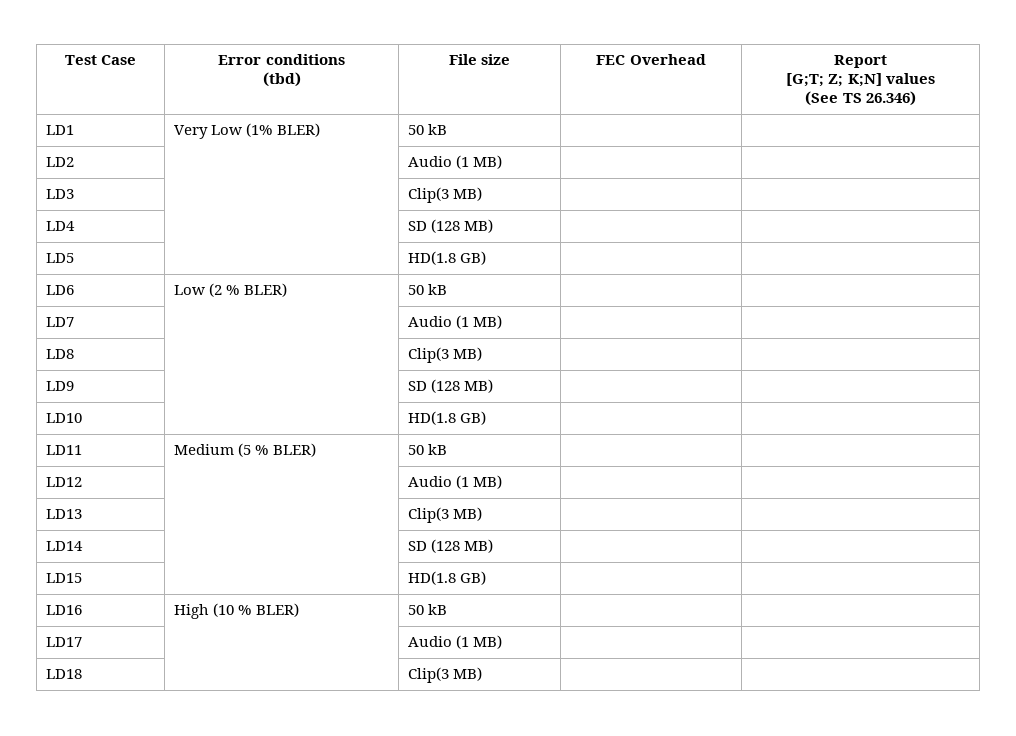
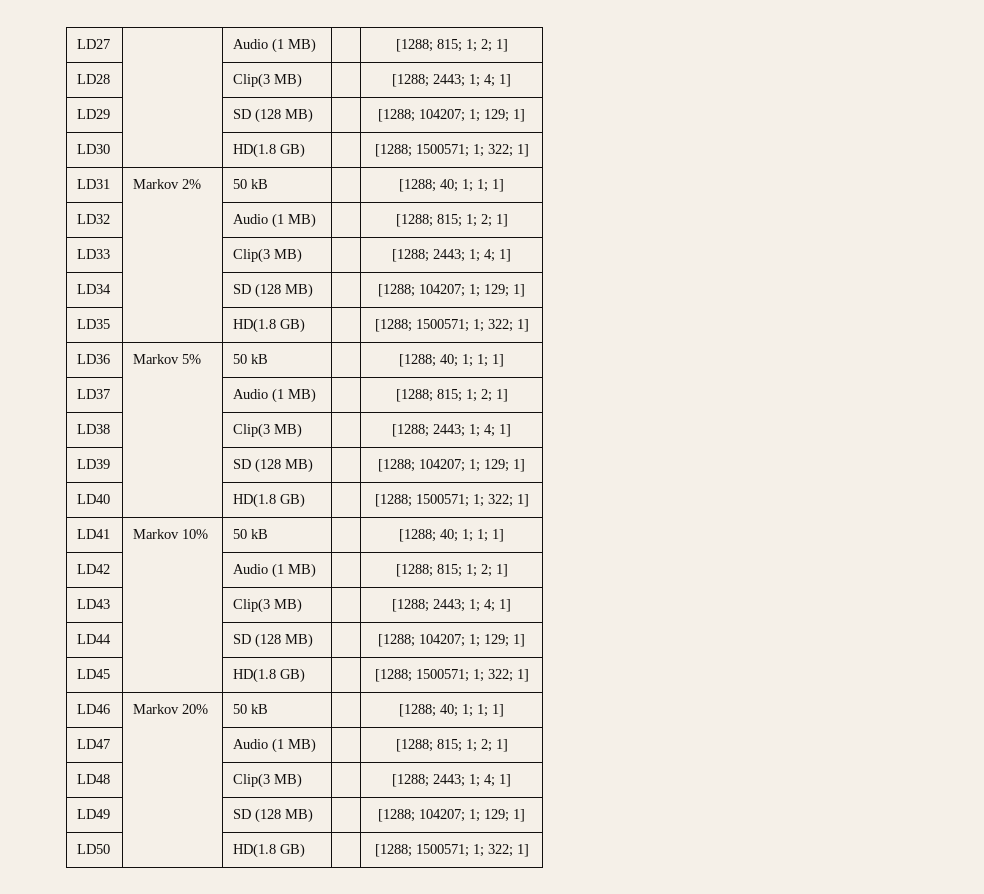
[64,55,137,65] [218,54,345,65] [262,72,301,87] [448,54,511,65] [596,54,706,65] [834,55,887,68] [786,73,935,87] [805,91,916,106] [46,125,75,135] [174,123,320,139] [408,124,448,135] [46,157,75,167] [408,155,503,169] [46,189,75,199] [408,187,483,203] [46,221,76,231] [408,219,494,233] [46,253,75,263] [408,251,487,265] [46,285,75,295] [174,283,287,297] [408,284,448,295] [46,317,75,327] [408,315,503,329] [46,349,75,359] [408,347,483,363] [46,381,75,391] [408,379,494,393] [46,413,83,423] [408,411,487,425] [46,445,83,455] [174,443,316,457] [408,444,448,455] [46,477,83,487] [408,475,503,489] [46,509,83,519] [408,507,483,523] [46,541,84,551] [408,539,494,553] [46,573,83,583] [408,571,487,585] [46,605,83,615] [174,603,299,619] [408,604,448,615] [46,637,83,647] [408,635,503,649] [46,669,83,679] [408,667,483,683] Test Case | Error conditions // (tbd) | File size | FEC Overhead | Report // [G;T; Z; K;N] values // (See TS 26.346) // LD1 | Very Low (1% BLER) | 50 kB | | // LD2 | | Audio (1 MB) | | // LD3 | | Clip(3 MB) | | // LD4 | | SD (128 MB) | | // LD5 | | HD(1.8 GB) | | // LD6 | Low (2 % BLER) | 50 kB | | // LD7 | | Audio (1 MB) | | // LD8 | | Clip(3 MB) | | // LD9 | | SD (128 MB) | | // LD10 | | HD(1.8 GB) | | // LD11 | Medium (5 % BLER) | 50 kB | | // LD12 | | Audio (1 MB) | | // LD13 | | Clip(3 MB) | | // LD14 | | SD (128 MB) | | // LD15 | | HD(1.8 GB) | | // LD16 | High (10 % BLER) | 50 kB | | // LD17 | | Audio (1 MB) | | // LD18 | | Clip(3 MB) | | -> [77,39,111,49] [233,38,317,53] [395,39,508,52] [77,74,111,84] [233,73,303,88] [392,74,512,87] [77,109,111,119] [233,108,314,123] [378,109,525,122] [77,144,111,154] [233,143,306,158] [374,144,529,157] [77,179,111,189] [133,179,202,189] [233,179,269,189] [399,179,505,192] [77,214,111,224] [233,213,317,228] [395,214,508,227] [77,249,111,259] [233,248,303,263] [392,249,512,262] [77,284,112,294] [233,283,314,298] [378,284,525,297] [77,319,111,329] [233,318,306,333] [374,319,529,332] [77,354,111,364] [133,354,202,364] [233,354,269,364] [399,354,505,367] [77,389,111,399] [233,388,317,403] [395,389,508,402] [77,424,111,434] [233,423,303,438] [392,424,512,437] [77,459,111,469] [233,458,314,473] [378,459,525,472] [77,494,111,504] [233,493,306,508] [374,494,529,507] [77,529,111,539] [133,529,209,539] [233,529,269,539] [399,529,505,542] [77,564,111,574] [233,563,317,578] [395,564,508,577] [77,599,111,609] [233,598,303,613] [392,599,512,612] [77,634,112,644] [233,633,314,648] [378,634,525,647] [77,669,111,679] [233,668,306,683] [374,669,529,682] [77,704,111,714] [133,704,209,714] [233,704,269,714] [399,704,505,717] [77,739,111,749] [233,738,317,753] [395,739,508,752] [77,774,111,784] [233,773,303,788] [392,774,512,787] [77,809,111,819] [233,808,314,823] [378,809,525,822] [77,844,111,854] [233,843,306,858] [374,844,529,857] LD27 | | Audio (1 MB) | | [1288; 815; 1; 2; 1] // LD28 | | Clip(3 MB) | | [1288; 2443; 1; 4; 1] // LD29 | | SD (128 MB) | | [1288; 104207; 1; 129; 1] // LD30 | | HD(1.8 GB) | | [1288; 1500571; 1; 322; 1] // LD31 | Markov 2% | 50 kB | | [1288; 40; 1; 1; 1] // LD32 | | Audio (1 MB) | | [1288; 815; 1; 2; 1] // LD33 | | Clip(3 MB) | | [1288; 2443; 1; 4; 1] // LD34 | | SD (128 MB) | | [1288; 104207; 1; 129; 1] // LD35 | | HD(1.8 GB) | | [1288; 1500571; 1; 322; 1] // LD36 | Markov 5% | 50 kB | | [1288; 40; 1; 1; 1] // LD37 | | Audio (1 MB) | | [1288; 815; 1; 2; 1] // LD38 | | Clip(3 MB) | | [1288; 2443; 1; 4; 1] // LD39 | | SD (128 MB) | | [1288; 104207; 1; 129; 1] // LD40 | | HD(1.8 GB) | | [1288; 1500571; 1; 322; 1] // LD41 | Markov 10% | 50 kB | | [1288; 40; 1; 1; 1] // LD42 | | Audio (1 MB) | | [1288; 815; 1; 2; 1] // LD43 | | Clip(3 MB) | | [1288; 2443; 1; 4; 1] // LD44 | | SD (128 MB) | | [1288; 104207; 1; 129; 1] // LD45 | | HD(1.8 GB) | | [1288; 1500571; 1; 322; 1] // LD46 | Markov 20% | 50 kB | | [1288; 40; 1; 1; 1] // LD47 | | Audio (1 MB) | | [1288; 815; 1; 2; 1] // LD48 | | Clip(3 MB) | | [1288; 2443; 1; 4; 1] // LD49 | | SD (128 MB) | | [1288; 104207; 1; 129; 1] // LD50 | | HD(1.8 GB) | | [1288; 1500571; 1; 322; 1]

